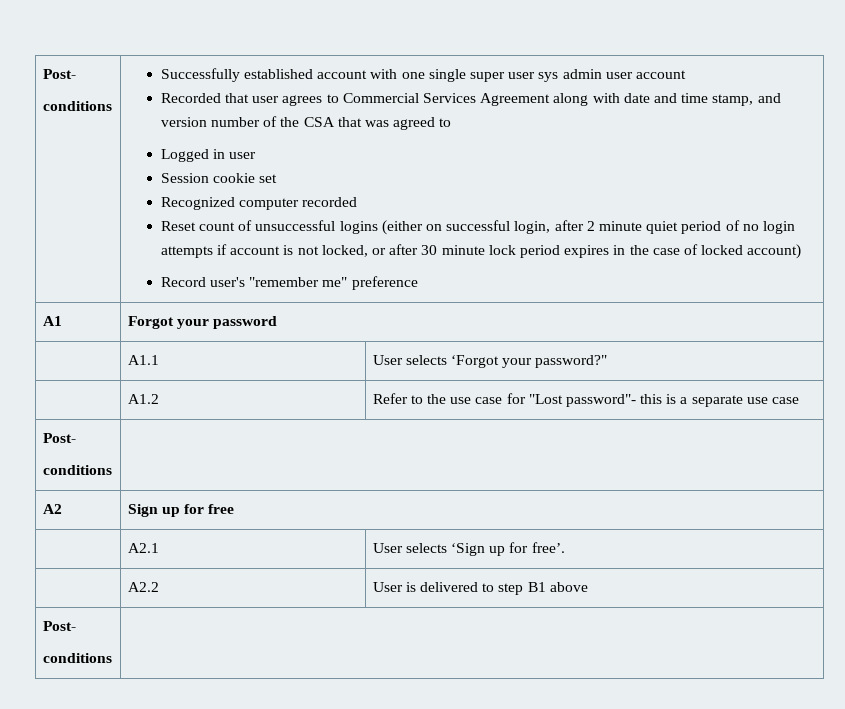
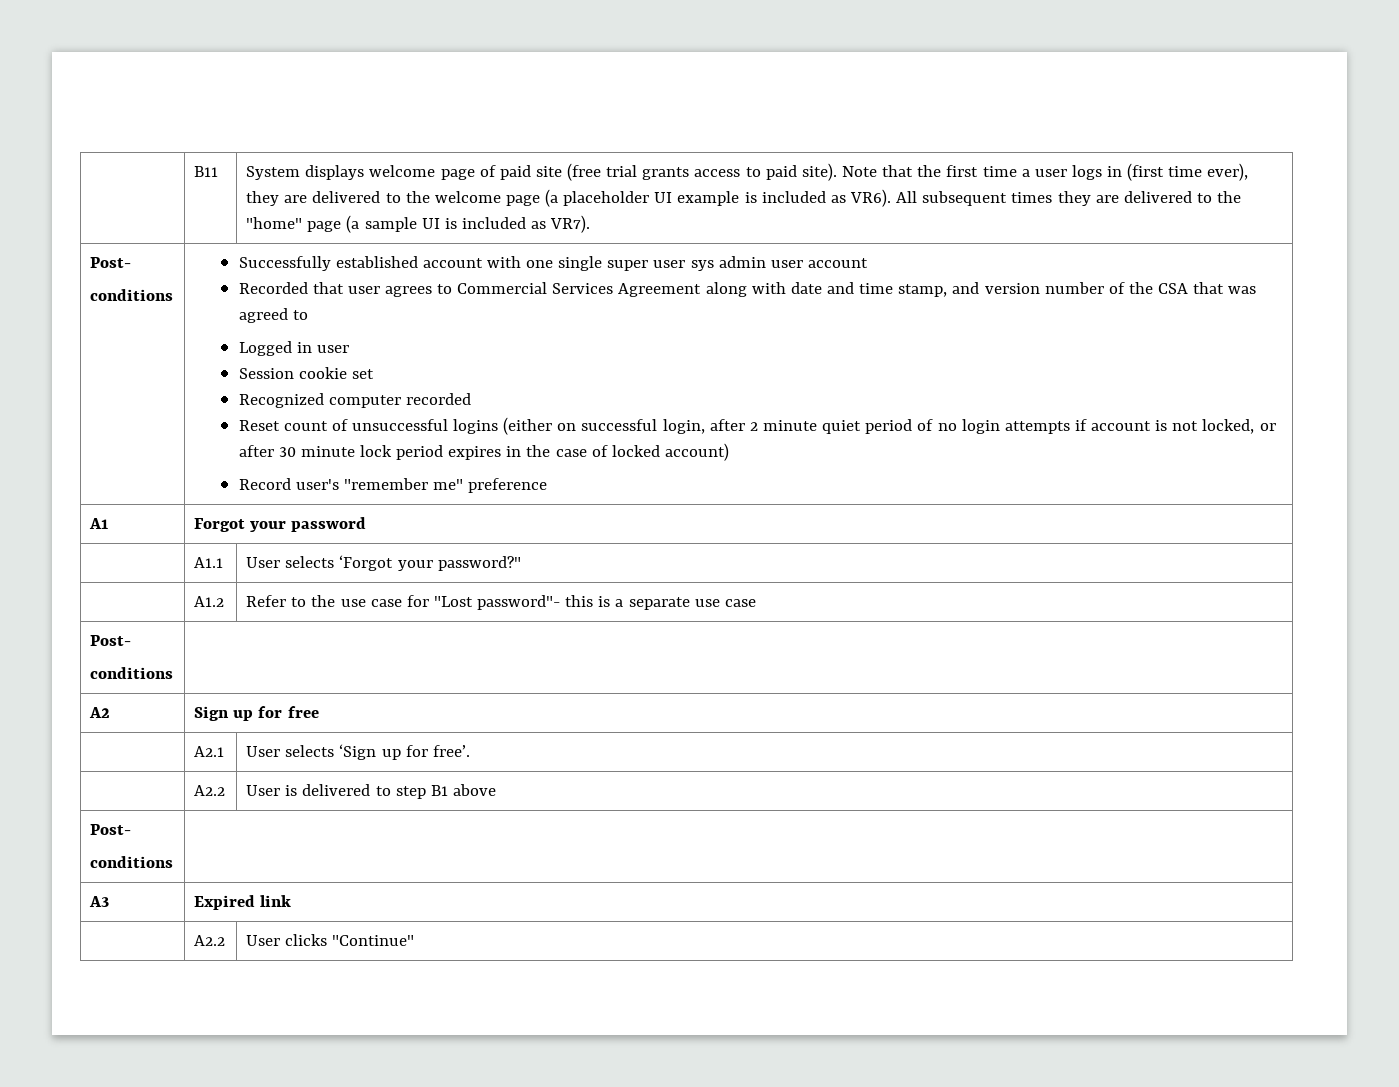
(42, 74) none -> [194,166,219,177] [246,163,1249,181] [246,189,1242,207] [246,215,591,233] | B11 | System displays welcome page of paid site (free trial grants access to paid site). Note that the first time a user logs in (first time ever), they are delivered to the welcome page (a placeholder UI example is included as VR6). All subsequent times they are delivered to the "home" page (a sample UI is included as VR7). //
(112, 658) none -> [89,896,110,907] [194,895,292,910] [194,935,226,946] [246,934,415,946] // A3 | Expired link // | A2.2 | User clicks "Continue"

